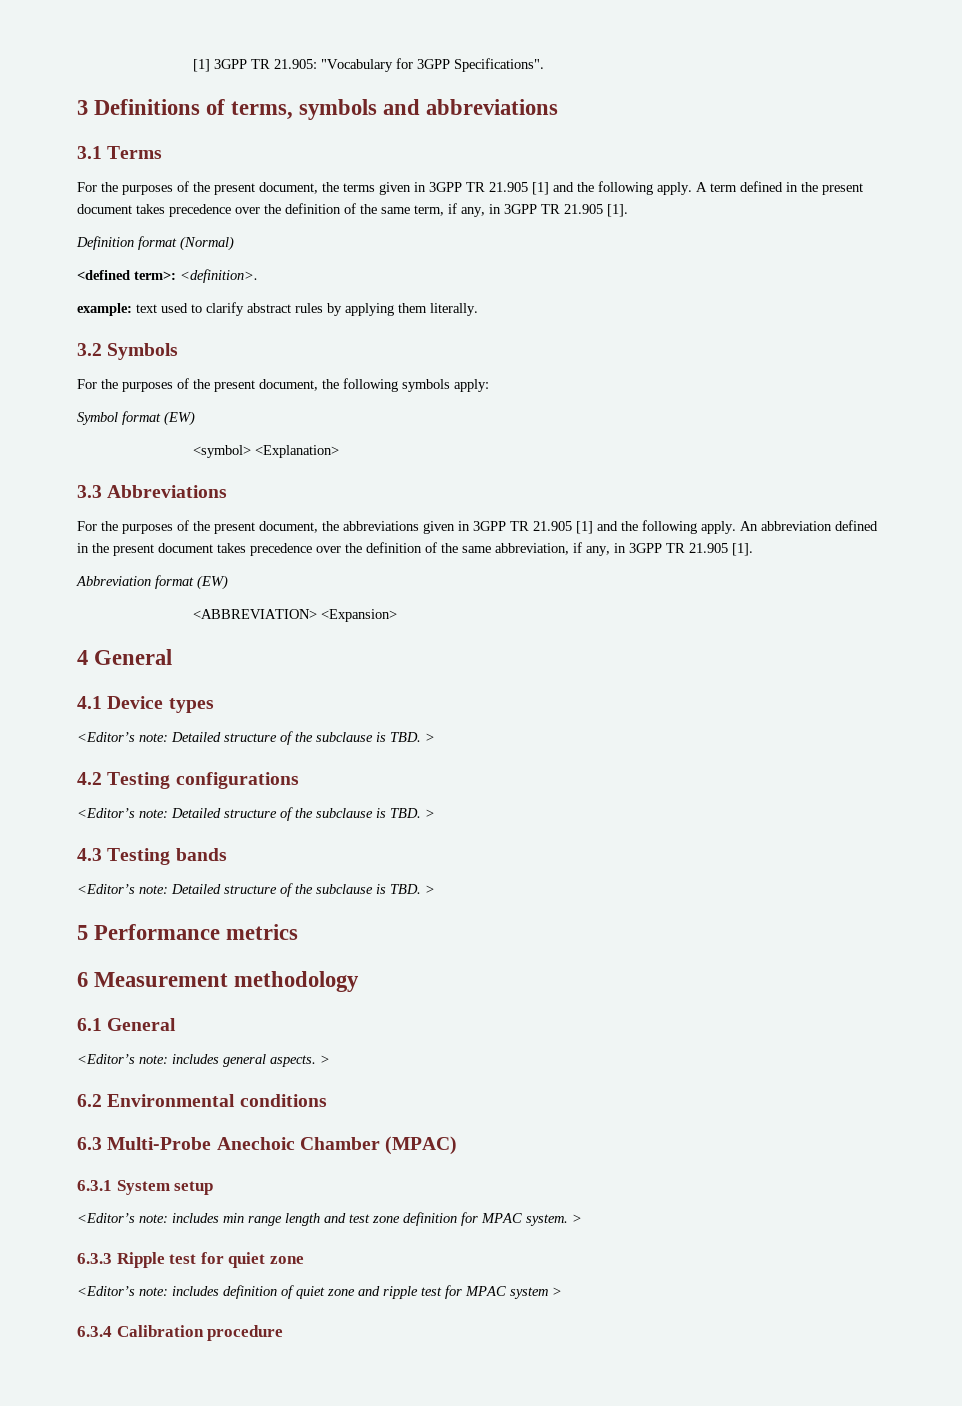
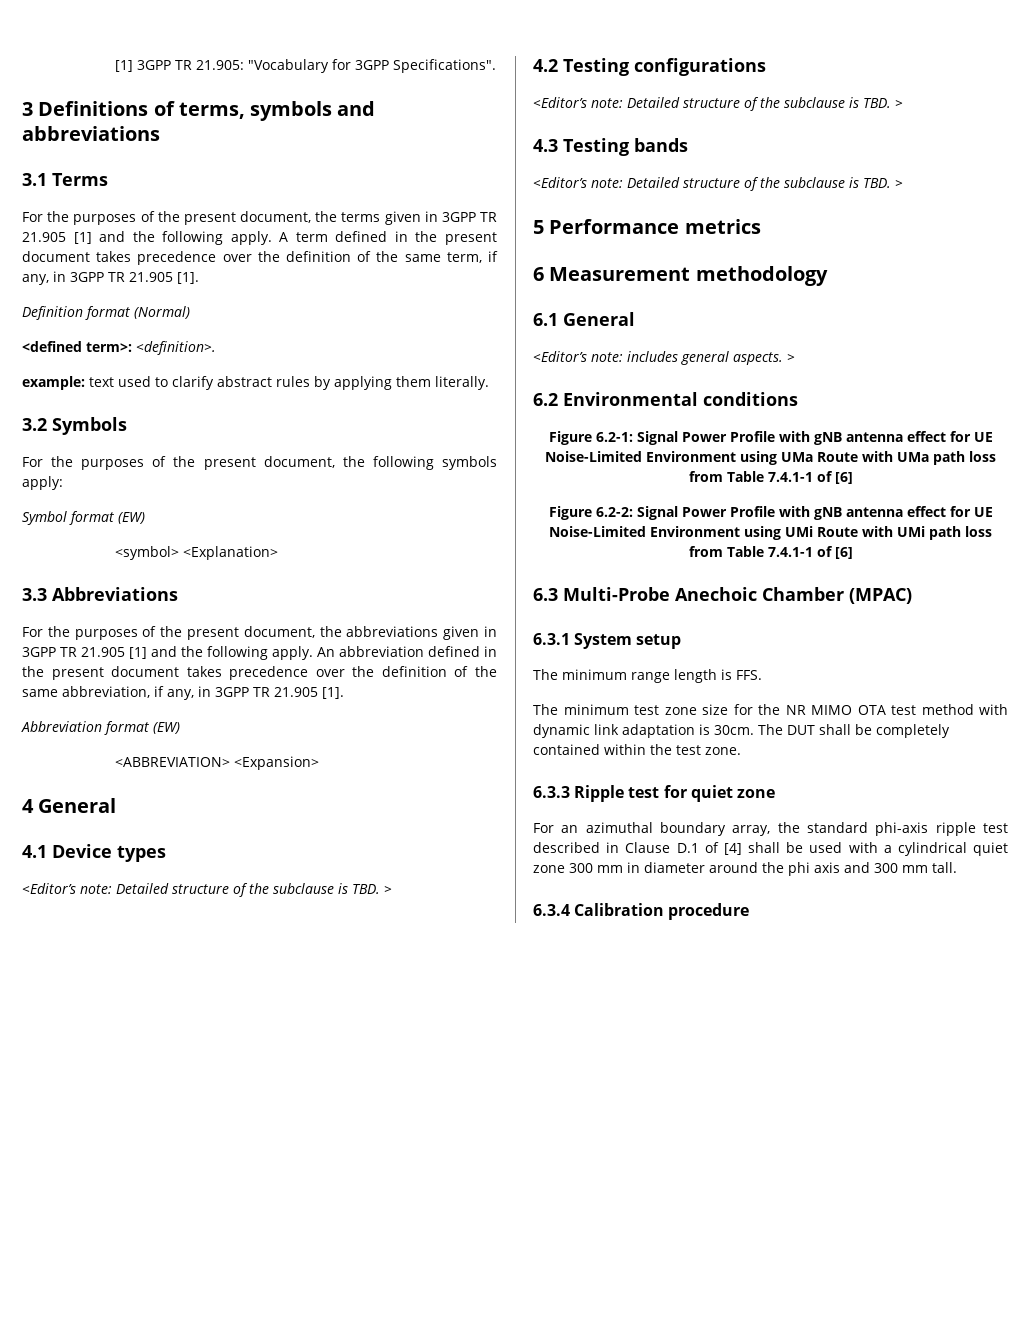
(327, 1100) none -> [548,431,993,445] [545,451,996,465] [688,471,853,484] [548,506,993,520] [549,526,992,540] [688,546,853,559] // Figure 6.2-1: Signal Power Profile with gNB antenna effect for UE Noise-Limited Environment using UMa Route with UMa path loss from Table 7.4.1-1 of [6] // Figure 6.2-2: Signal Power Profile with gNB antenna effect for UE Noise-Limited Environment using UMi Route with UMi path loss from Table 7.4.1-1 of [6]
[77,1212,582,1226] <Editor’s note: includes min range length and test zone definition for MPAC system. > -> [533,669,762,683] [533,704,1008,715] [533,724,950,738] [533,744,741,755] The minimum range length is FFS. // The minimum test zone size for the NR MIMO OTA test method with dynamic link adaptation is 30cm. The DUT shall be completely contained within the test zone.
[77,1285,562,1299] <Editor’s note: includes definition of quiet zone and ripple test for MPAC system > -> [533,822,1008,836] [533,842,1008,856] [533,862,957,876] For an azimuthal boundary array, the standard phi-axis ripple test described in Clause D.1 of [4] shall be used with a cylindrical quiet zone 300 mm in diameter around the phi axis and 300 mm tall.

